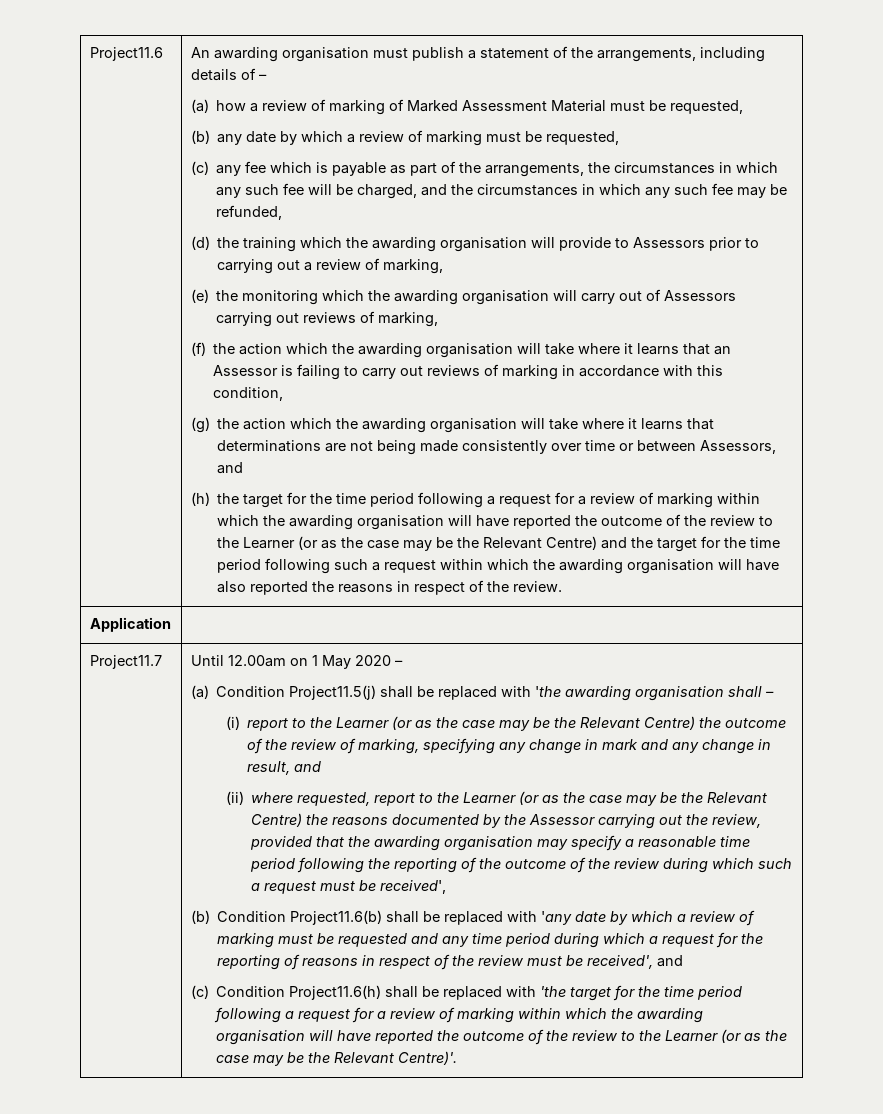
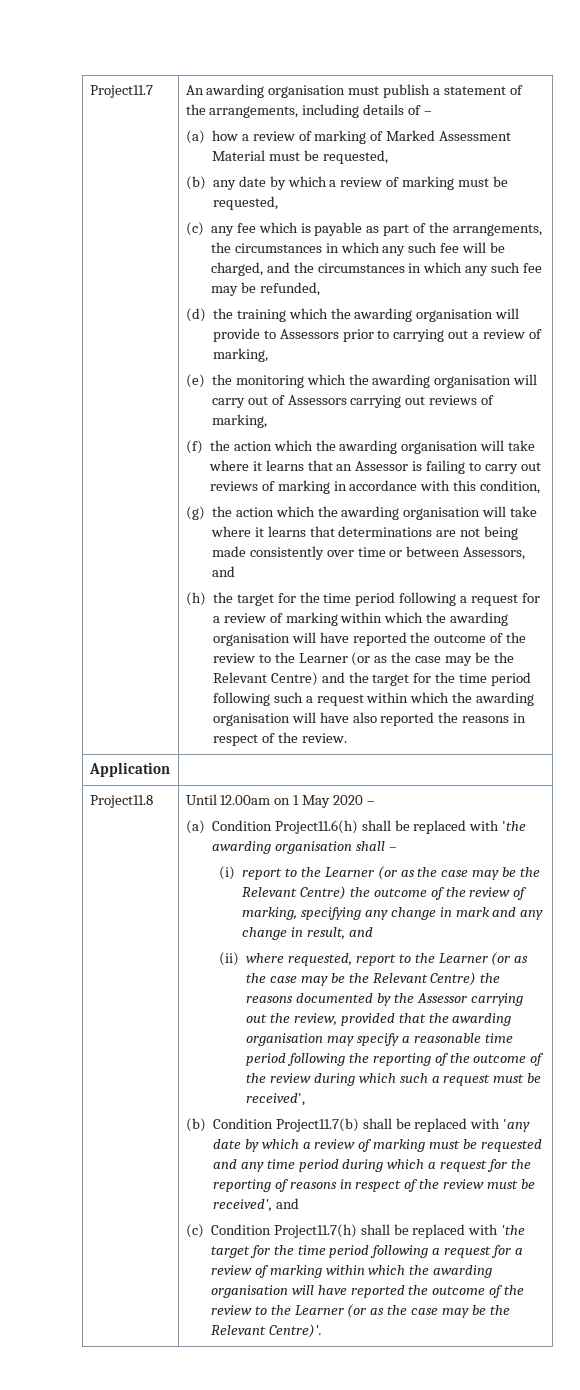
[89,47,163,61] Project11.6 -> [89,85,153,98] Project11.7
[89,655,162,669] Project11.7 -> [89,795,153,808] Project11.8
[289,685,377,700] Project11.5(j) -> [274,820,358,834] Project11.6(h)
[290,910,383,925] Project11.6(b) -> [275,1118,359,1132] Project11.7(b)
[289,985,382,1000] Project11.6(h) -> [273,1224,357,1238] Project11.7(h)

